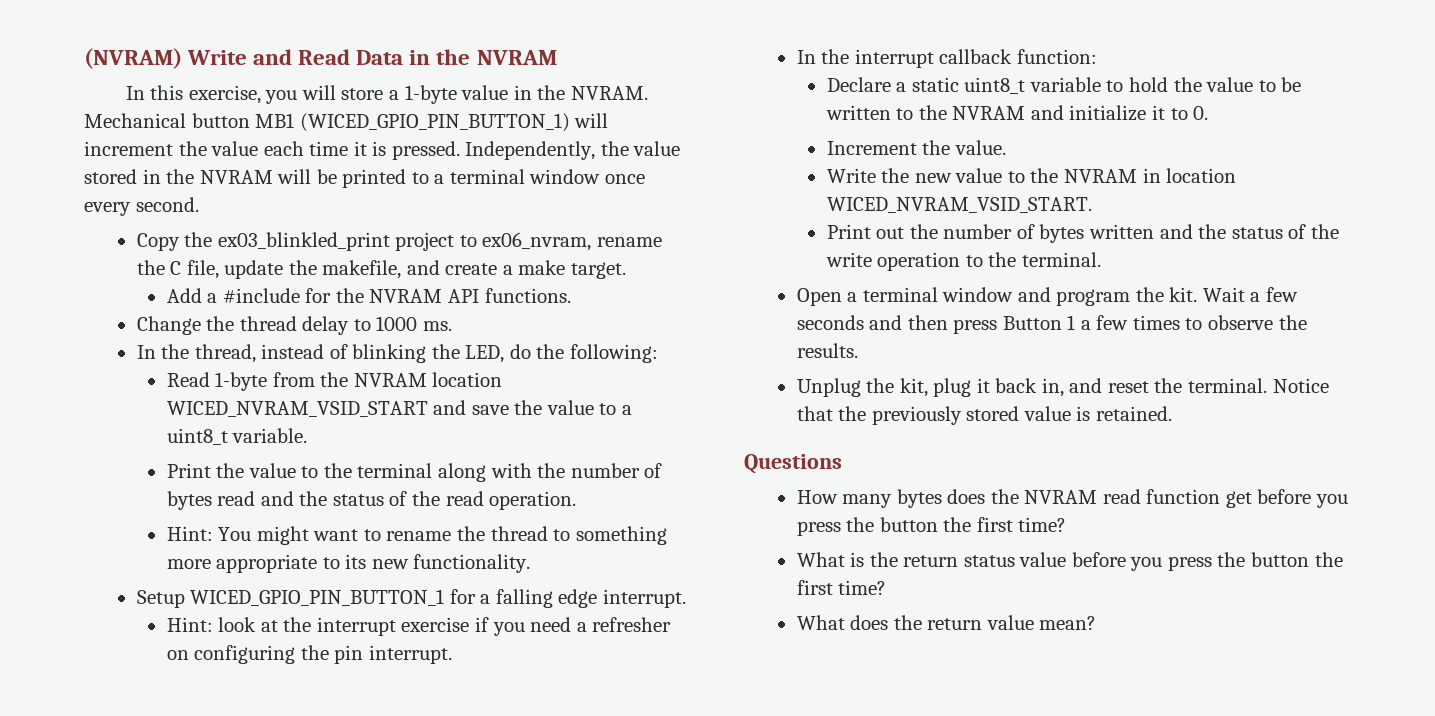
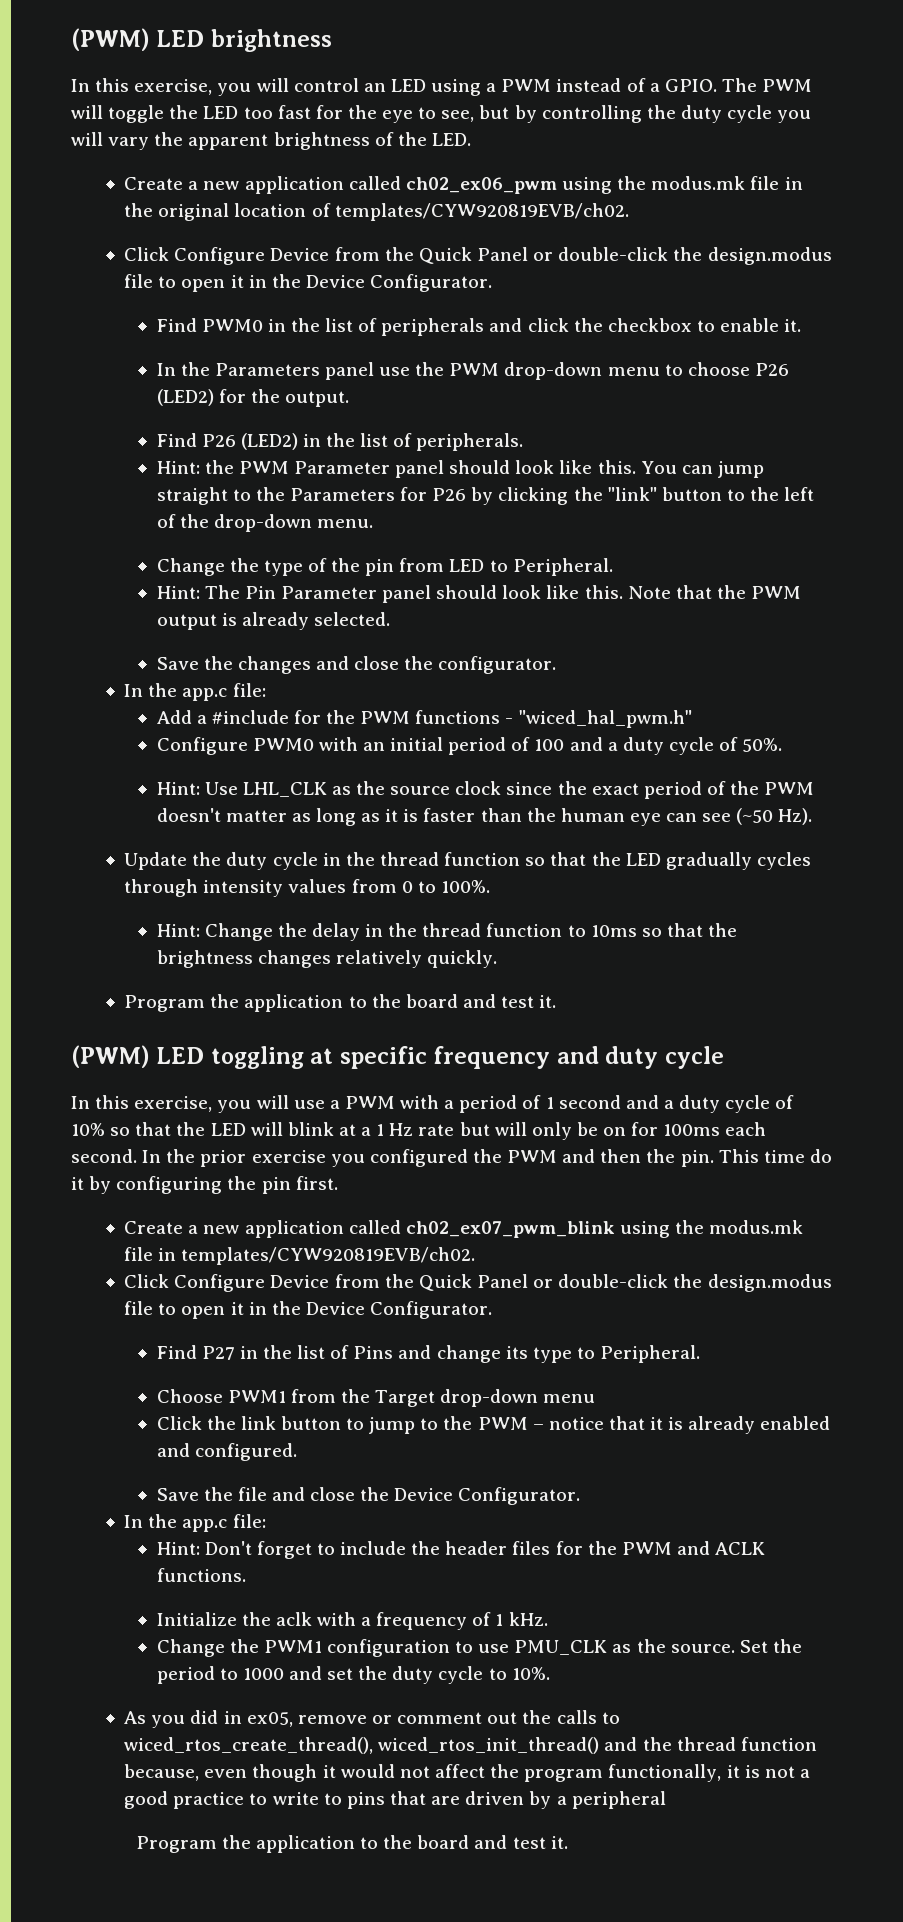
[84,48,557,69] [125,85,648,104] [84,113,609,132] [84,141,681,160] [84,169,645,188] [84,197,199,216] [136,232,662,251] [136,260,627,279] (NVRAM) Write and Read Data in the NVRAM // In this exercise, you will store a 1-byte value in the NVRAM. Mechanical button MB1 (WICED_GPIO_PIN_BUTTON_1) will increment the value each time it is pressed. Independently, the value stored in the NVRAM will be printed to a terminal window once every second. // Copy the ex03_blinkled_print project to ex06_nvram, rename the C file, update the makefile, and create a make target. -> [71,28,332,52] [71,78,813,96] [71,105,812,123] [71,132,471,150] [124,176,803,194] [124,203,629,221] [124,247,832,265] [124,274,493,292] [156,318,802,336] [156,362,789,380] [156,389,349,407] [156,433,524,451] [156,460,764,478] [156,487,815,505] [156,514,373,532] [156,558,613,576] [156,585,802,603] [156,612,390,630] [156,656,557,674] [124,683,266,701] (PWM) LED brightness // In this exercise, you will control an LED using a PWM instead of a GPIO. The PWM will toggle the LED too fast for the eye to see, but by controlling the duty cycle you will vary the apparent brightness of the LED. // Create a new application called ch02_ex06_pwm using the modus.mk file in the original location of templates/CYW920819EVB/ch02. // Click Configure Device from the Quick Panel or double-click the design.modus file to open it in the Device Configurator. // Find PWM0 in the list of peripherals and click the checkbox to enable it. // In the Parameters panel use the PWM drop-down menu to choose P26 (LED2) for the output. // Find P26 (LED2) in the list of peripherals. // Hint: the PWM Parameter panel should look like this. You can jump straight to the Parameters for P26 by clicking the "link" button to the left of the drop-down menu. // Change the type of the pin from LED to Peripheral. // Hint: The Pin Parameter panel should look like this. Note that the PWM output is already selected. // Save the changes and close the configurator. // In the app.c file:
[369,288,571,303] [136,316,452,335] [136,344,659,363] [166,372,503,391] [166,400,632,417] [166,428,308,445] [166,463,663,482] [166,491,577,510] [166,526,667,545] [166,554,531,573] [136,589,686,608] [166,617,672,636] [166,645,452,664] [796,49,1097,68] [826,77,1302,94] [825,105,1209,121] [826,140,1006,155] [826,168,1237,183] [826,197,1092,213] [826,224,1339,243] [825,252,1101,271] [796,287,1299,306] [796,315,1307,334] [796,343,858,358] [796,378,1329,397] [796,406,1172,425] [744,454,842,474] [796,489,1349,508] [796,517,1067,536] [796,552,1343,571] [796,580,887,595] [796,615,1097,630] NVRAM API functions. // Change the thread delay to 1000 ms. // In the thread, instead of blinking the LED, do the following: // Read 1-byte from the NVRAM location WICED_NVRAM_VSID_START and save the value to a uint8_t variable. // Print the value to the terminal along with the number of bytes read and the status of the read operation. // Hint: You might want to rename the thread to something more appropriate to its new functionality. // Setup WICED_GPIO_PIN_BUTTON_1 for a falling edge interrupt. // Hint: look at the interrupt exercise if you need a refresher on configuring the pin interrupt. // In the interrupt callback function: // Declare a static uint8_t variable to hold the value to be written to the NVRAM and initialize it to 0. // Increment the value. // Write the new value to the NVRAM in location WICED_NVRAM_VSID_START. // Print out the number of bytes written and the status of the write operation to the terminal. // Open a terminal window and program the kit. Wait a few seconds and then press Button 1 a few times to observe the results. // Unplug the kit, plug it back in, and reset the terminal. Notice that the previously stored value is retained. // Questions // How many bytes does the NVRAM read function get before you press the button the first time? // What is the return status value before you press the button the first time? // What does the return value mean? -> [360,710,692,728] [156,737,783,755] [156,781,815,799] [156,808,813,826] [124,852,811,870] [124,879,490,897] [156,923,738,941] [156,950,497,968] [124,994,557,1012] [71,1045,724,1069] [71,1095,795,1113] [71,1122,767,1140] [71,1149,832,1167] [71,1176,338,1194] [124,1220,804,1238] [124,1247,476,1265] [124,1274,832,1292] [124,1301,493,1319] [156,1345,701,1363] [156,1389,596,1407] [156,1416,831,1434] [156,1443,297,1461] [156,1487,581,1505] [124,1514,266,1532] [156,1541,766,1559] [156,1568,246,1582] [156,1612,548,1630] [156,1639,802,1657] [156,1666,550,1684] [124,1710,620,1728] [124,1737,817,1754] [124,1764,810,1782] [124,1791,666,1809] [135,1835,568,1853] PWM functions - "wiced_hal_pwm.h" // Configure PWM0 with an initial period of 100 and a duty cycle of 50%. // Hint: Use LHL_CLK as the source clock since the exact period of the PWM doesn't matter as long as it is faster than the human eye can see (~50 Hz). // Update the duty cycle in the thread function so that the LED gradually cycles through intensity values from 0 to 100%. // Hint: Change the delay in the thread function to 10ms so that the brightness changes relatively quickly. // Program the application to the board and test it. // (PWM) LED toggling at specific frequency and duty cycle // In this exercise, you will use a PWM with a period of 1 second and a duty cycle of 10% so that the LED will blink at a 1 Hz rate but will only be on for 100ms each second. In the prior exercise you configured the PWM and then the pin. This time do it by configuring the pin first. // Create a new application called ch02_ex07_pwm_blink using the modus.mk file in templates/CYW920819EVB/ch02. // Click Configure Device from the Quick Panel or double-click the design.modus file to open it in the Device Configurator. // Find P27 in the list of Pins and change its type to Peripheral. // Choose PWM1 from the Target drop-down menu // Click the link button to jump to the PWM – notice that it is already enabled and configured. // Save the file and close the Device Configurator. // In the app.c file: // Hint: Don't forget to include the header files for the PWM and ACLK functions. // Initialize the aclk with a frequency of 1 kHz. // Change the PWM1 configuration to use PMU_CLK as the source. Set the period to 1000 and set the duty cycle to 10%. // As you did in ex05, remove or comment out the calls to wiced_rtos_create_thread(), wiced_rtos_init_thread() and the thread function because, even though it would not affect the program functionally, it is not a good practice to write to pins that are driven by a peripheral // Program the application to the board and test it.

